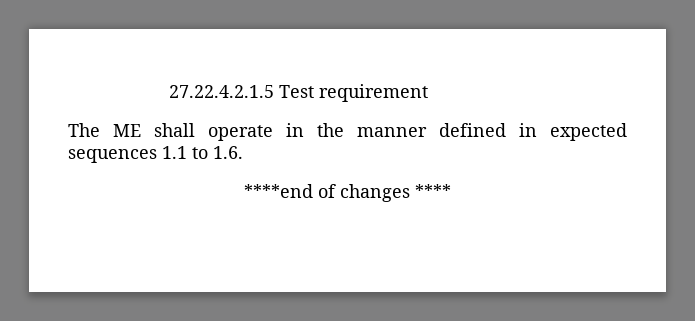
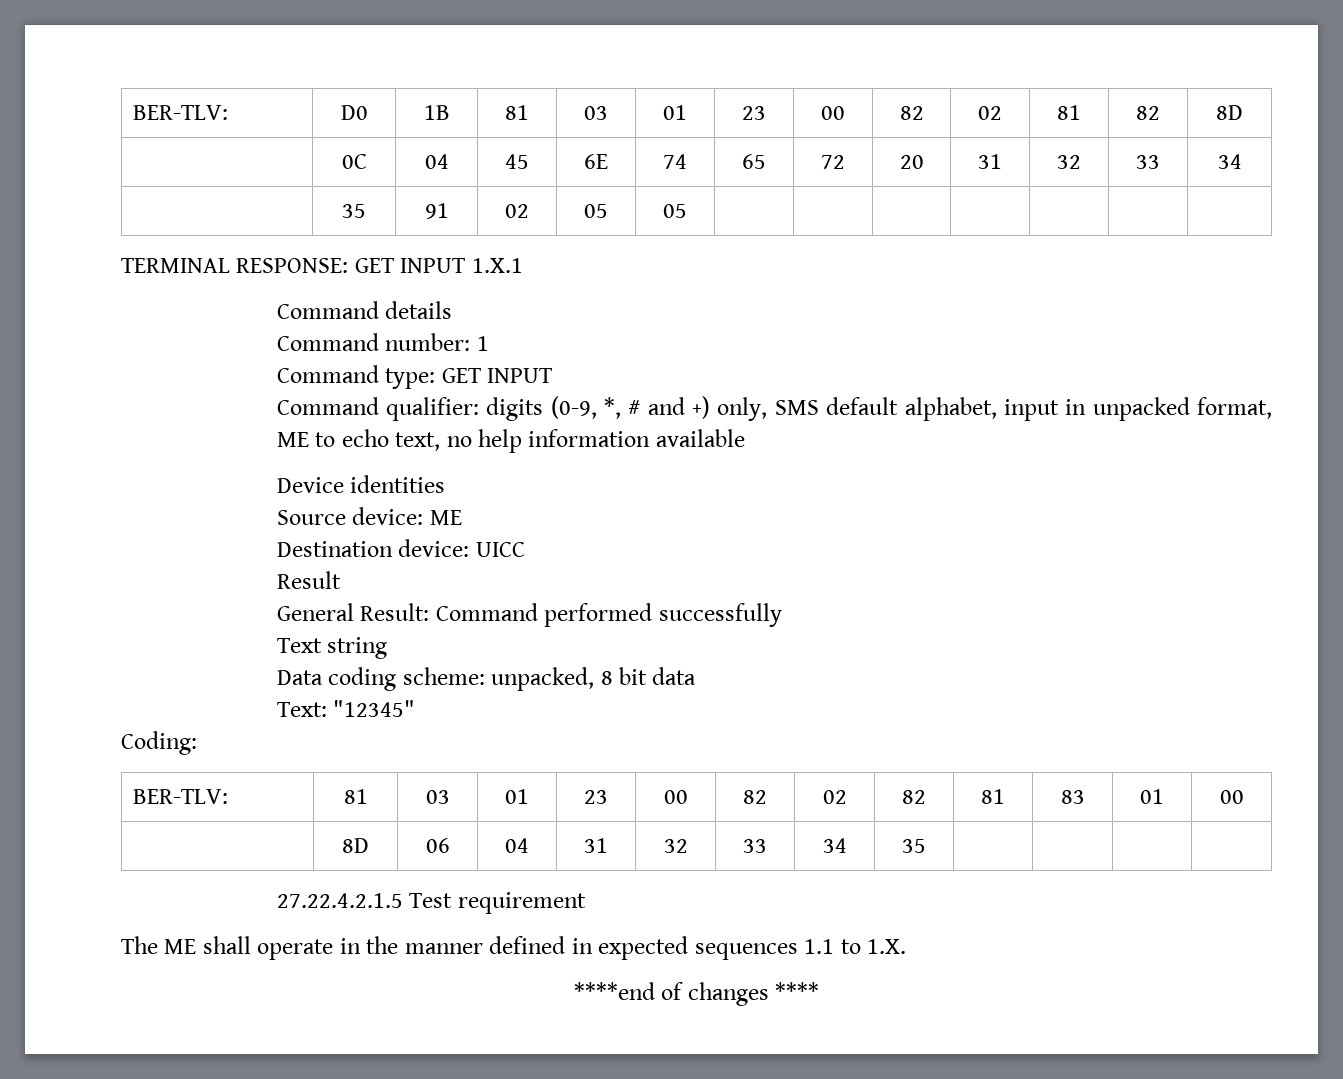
(169, 91) none -> [133,105,229,120] [340,105,368,120] [423,105,450,120] [505,105,529,120] [584,106,608,120] [663,105,687,120] [742,106,766,120] [821,106,845,120] [899,106,924,120] [978,106,1002,120] [1057,105,1081,120] [1136,106,1160,120] [1216,105,1243,120] [341,154,367,169] [424,154,449,169] [505,154,529,169] [584,154,608,169] [663,154,687,169] [742,154,766,169] [821,155,845,169] [899,155,924,169] [978,154,1002,169] [1057,155,1081,169] [1136,155,1160,169] [1217,154,1242,169] [342,204,366,218] [424,203,449,219] [505,204,529,218] [584,204,608,218] [663,204,687,218] [121,258,523,273] [276,301,453,319] [276,333,489,351] [276,365,553,389] [276,396,1272,421] [276,429,745,453] [276,475,446,493] [276,507,462,525] [276,539,525,557] [276,571,341,589] [276,603,782,627] [276,637,388,659] [276,667,697,691] [276,700,416,717] [121,731,197,755] [133,789,229,804] [343,789,368,804] [425,790,450,804] [505,789,529,804] [584,790,608,804] [663,790,688,804] [743,790,767,804] [822,790,847,804] [902,790,926,804] [981,789,1005,804] [1060,790,1085,804] [1140,789,1164,804] [1219,790,1244,804] [342,838,369,853] [425,838,450,853] [505,838,529,853] [584,838,608,853] [663,839,688,853] [743,839,767,853] [822,838,847,853] [902,839,926,853] BER-TLV: | D0 | 1B | 81 | 03 | 01 | 23 | 00 | 82 | 02 | 81 | 82 | 8D // | 0C | 04 | 45 | 6E | 74 | 65 | 72 | 20 | 31 | 32 | 33 | 34 // | 35 | 91 | 02 | 05 | 05 | | | | | | | // TERMINAL RESPONSE: GET INPUT 1.X.1 // Command details // Command number: 1 // Command type: GET INPUT // Command qualifier: digits (0-9, *, # and +) only, SMS default alphabet, input in unpacked format, ME to echo text, no help information available // Device identities // Source device: ME // Destination device: UICC // Result // General Result: Command performed successfully // Text string // Data coding scheme: unpacked, 8 bit data // Text: "12345" // Coding: // BER-TLV: | 81 | 03 | 01 | 23 | 00 | 82 | 02 | 82 | 81 | 83 | 01 | 00 // | 8D | 06 | 04 | 31 | 32 | 33 | 34 | 35 | | | | //
[213,146,243,159] 1.6. -> [867,939,907,954] 1.X.

